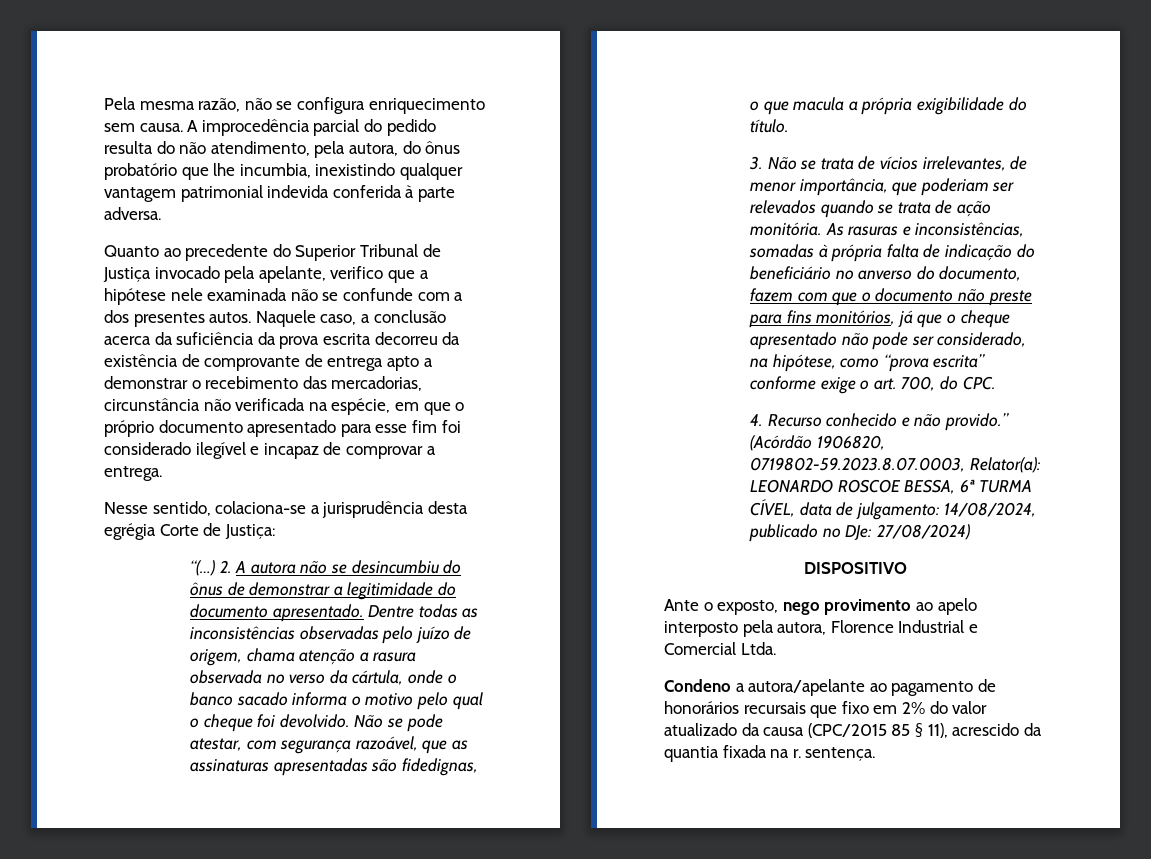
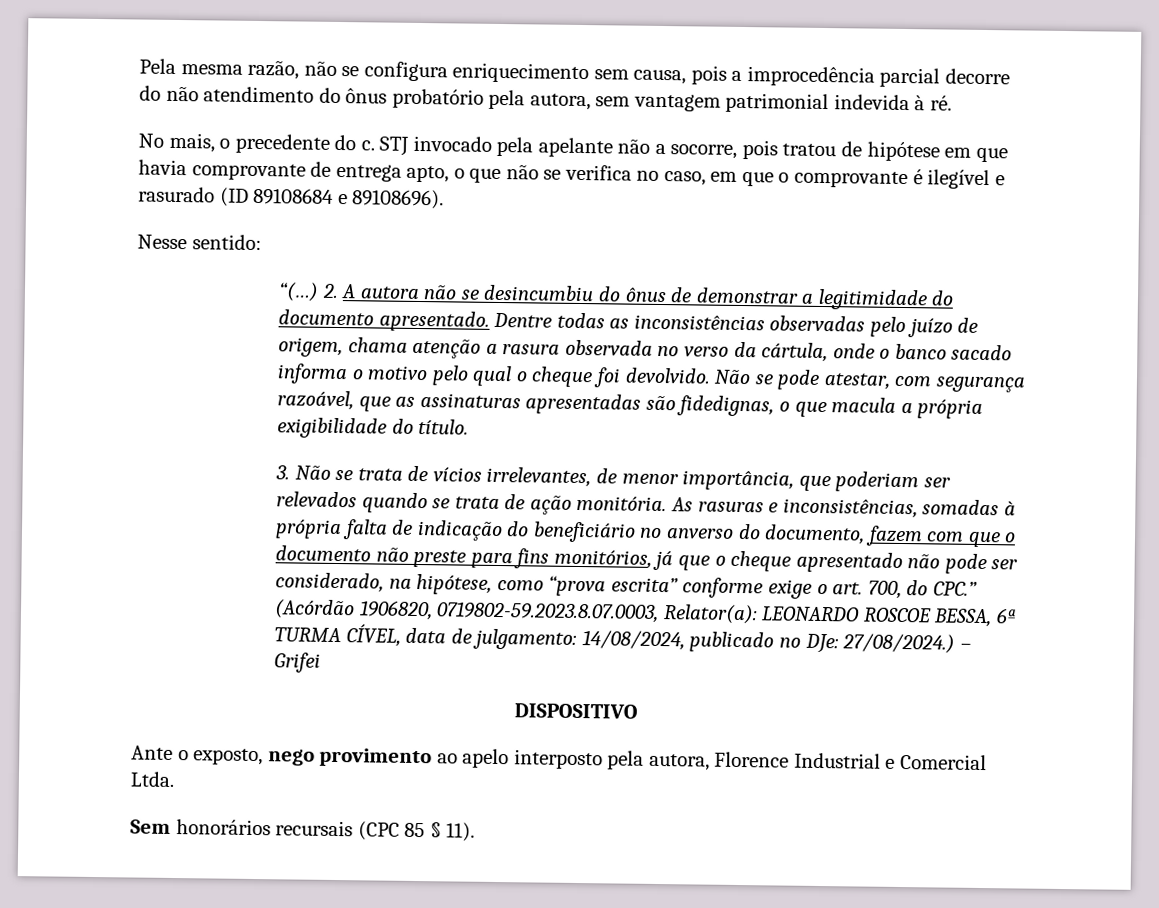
[139,119,436,136] [104,141,461,158] [104,163,463,180] [104,185,455,202] [104,207,161,220] [104,244,441,261] [103,266,429,283] [104,288,464,305] [104,310,446,327] [104,332,461,349] [104,354,433,371] [104,376,423,391] [104,398,465,415] [104,420,461,437] [104,442,436,459] [104,466,162,481] [104,501,468,518] [104,523,275,540] causa. A improcedência parcial do pedido resulta do não atendimento, pela autora, do ônus probatório que lhe incumbia, inexistindo qualquer vantagem patrimonial indevida conferida à parte adversa. // Quanto ao precedente do Superior Tribunal de Justiça invocado pela apelante, verifico que a hipótese nele examinada não se confunde com a dos presentes autos. Naquele caso, a conclusão acerca da suficiência da prova escrita decorreu da existência de comprovante de entrega apto a demonstrar o recebimento das mercadorias, circunstância não verificada na espécie, em que o próprio documento apresentado para esse fim foi considerado ilegível e incapaz de comprovar a entrega. // Nesse sentido, colaciona-se a jurisprudência desta egrégia Corte de Justiça: -> [633,65,1010,88] [139,85,952,114] [138,132,1008,163] [138,159,1005,190] [138,186,445,210] [137,234,262,251] causa, pois a improcedência parcial decorre do não atendimento do ônus probatório pela autora, sem vantagem patrimonial indevida à ré. // No mais, o precedente do c. STJ invocado pela apelante não a socorre, pois tratou de hipótese em que havia comprovante de entrega apto, o que não se verifica no caso, em que o comprovante é ilegível e rasurado (ID 89108684 e 89108696). // Nesse sentido:
[962,376,996,390] [750,413,1010,431] CPC. // 4. Recurso conhecido e não provido.” -> [932,581,978,596] CPC.”
[876,524,970,540] 27/08/2024) -> [842,633,972,654] [274,652,322,673] 27/08/2024.) – Grifei
[664,679,996,696] [664,701,988,718] [664,723,1042,738] [664,745,876,762] Condeno a autora/apelante ao pagamento de honorários recursais que fixo em 2% do valor atualizado da causa (CPC/2015 85 § 11), acrescido da quantia fixada na r. sentença. -> [130,819,476,842] Sem honorários recursais (CPC 85 § 11).

